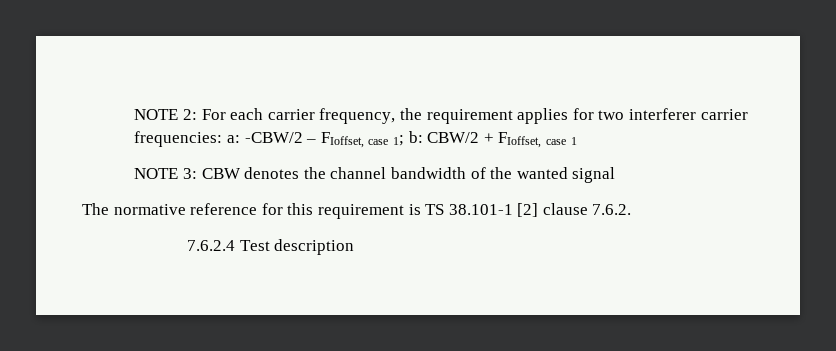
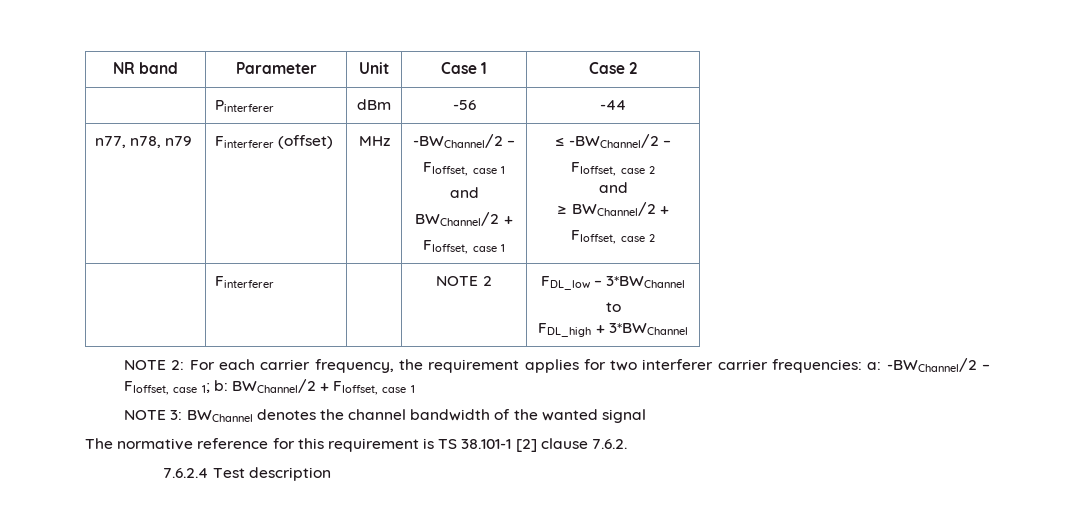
(134, 114) none -> [112,62,179,74] [235,62,317,74] [359,62,389,74] [440,62,488,74] [588,62,638,74] [215,100,275,112] [357,99,391,110] [452,100,476,110] [600,100,626,110] [95,136,193,148] [215,135,334,149] [358,136,390,146] [412,134,516,148] [423,162,505,176] [449,187,479,198] [415,212,513,226] [423,240,505,254] [554,134,672,148] [571,162,655,176] [598,182,628,193] [557,202,669,216] [571,230,655,244] [215,276,275,288] [436,276,492,286] [540,276,686,290] [605,302,621,312] [538,323,688,337] NR band | Parameter | Unit | Case 1 | Case 2 // | Pinterferer | dBm | -56 | -44 // n77, n78, n79 | Finterferer (offset) | MHz | -BWChannel/2 – // FIoffset, case 1 // and // BWChannel/2 + // FIoffset, case 1 | ≤ -BWChannel/2 – // FIoffset, case 2 // and // ≥ BWChannel/2 + // FIoffset, case 2 // | Finterferer | | NOTE 2 | FDL_low – 3*BWChannel // to // FDL_high + 3*BWChannel //
[244,132,303,143] -CBW/2 -> [886,358,977,372] -BWChannel/2
[427,132,480,143] CBW/2 -> [231,379,316,393] BWChannel/2
[201,168,241,179] CBW -> [186,410,253,422] BWChannel

